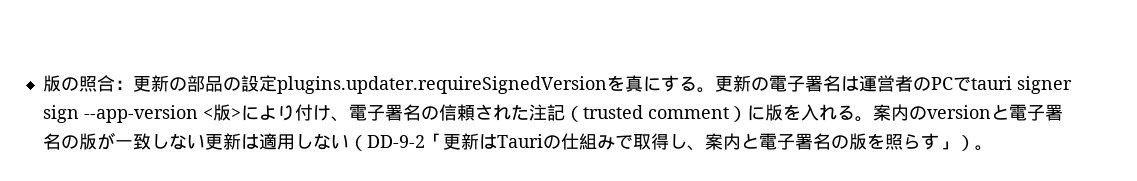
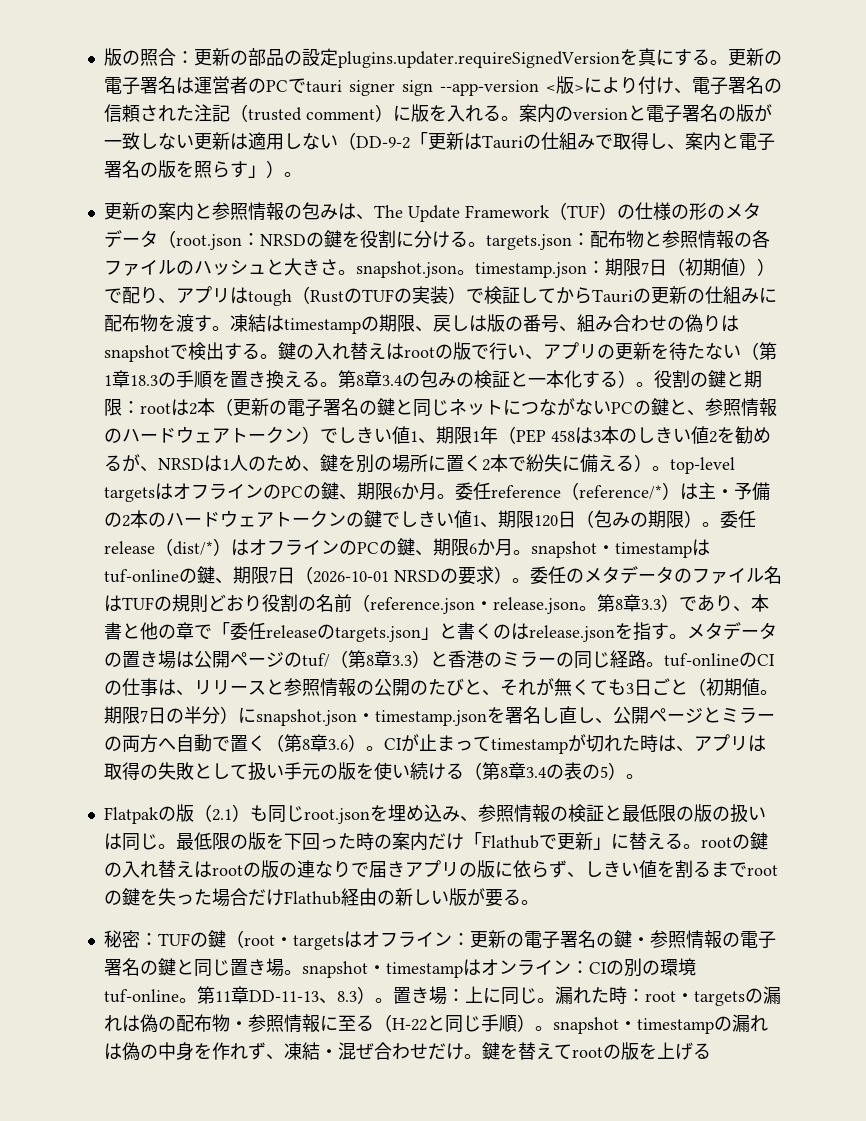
(993, 148) none -> [103,202,761,222] [103,230,770,250] [103,258,775,278] [103,286,777,306] [103,314,739,334] [103,342,777,362] [103,370,762,389] [103,398,777,417] [103,426,771,444] [103,454,735,474] [103,482,770,502] [103,510,756,528] [103,538,710,558] [103,566,782,585] [103,594,769,614] [103,622,777,642] [103,650,775,669] [103,678,778,697] [103,706,775,726] [103,734,766,754] [103,762,644,781] [103,804,766,824] [103,832,768,851] [103,860,778,878] [103,888,539,907] [103,930,776,950] [103,958,696,978] [103,986,781,1006] [103,1014,768,1034] [103,1042,711,1061] // 更新の案内と参照情報の包みは、The Update Framework（TUF）の仕様の形のメタデータ（root.json：NRSDの鍵を役割に分ける。targets.json：配布物と参照情報の各ファイルのハッシュと大きさ。snapshot.json。timestamp.json：期限7日（初期値））で配り、アプリはtough（RustのTUFの実装）で検証してからTauriの更新の仕組みに配布物を渡す。凍結はtimestampの期限、戻しは版の番号、組み合わせの偽りはsnapshotで検出する。鍵の入れ替えはrootの版で行い、アプリの更新を待たない（第1章18.3の手順を置き換える。第8章3.4の包みの検証と一本化する）。役割の鍵と期限：rootは2本（更新の電子署名の鍵と同じネットにつながないPCの鍵と、参照情報のハードウェアトークン）でしきい値1、期限1年（PEP 458は3本のしきい値2を勧めるが、NRSDは1人のため、鍵を別の場所に置く2本で紛失に備える）。top-level targetsはオフラインのPCの鍵、期限6か月。委任reference（reference/*）は主・予備の2本のハードウェアトークンの鍵でしきい値1、期限120日（包みの期限）。委任release（dist/*）はオフラインのPCの鍵、期限6か月。snapshot・timestampはtuf-onlineの鍵、期限7日（2026-10-01 NRSDの要求）。委任のメタデータのファイル名はTUFの規則どおり役割の名前（reference.json・release.json。第8章3.3）であり、本書と他の章で「委任releaseのtargets.json」と書くのはrelease.jsonを指す。メタデータの置き場は公開ページのtuf/（第8章3.3）と香港のミラーの同じ経路。tuf-onlineのCIの仕事は、リリースと参照情報の公開のたびと、それが無くても3日ごと（初期値。期限7日の半分）にsnapshot.json・timestamp.jsonを署名し直し、公開ページとミラーの両方へ自動で置く（第8章3.6）。CIが止まってtimestampが切れた時は、アプリは取得の失敗として扱い手元の版を使い続ける（第8章3.4の表の5）。 // Flatpakの版（2.1）も同じroot.jsonを埋め込み、参照情報の検証と最低限の版の扱いは同じ。最低限の版を下回った時の案内だけ「Flathubで更新」に替える。rootの鍵の入れ替えはrootの版の連なりで届きアプリの版に依らず、しきい値を割るまでrootの鍵を失った場合だけFlathub経由の新しい版が要る。 // 秘密：TUFの鍵（root・targetsはオフライン：更新の電子署名の鍵・参照情報の電子署名の鍵と同じ置き場。snapshot・timestampはオンライン：CIの別の環境tuf-online。第11章DD-11-13、8.3）。置き場：上に同じ。漏れた時：root・targetsの漏れは偽の配布物・参照情報に至る（H-22と同じ手順）。snapshot・timestampの漏れは偽の中身を作れず、凍結・混ぜ合わせだけ。鍵を替えてrootの版を上げる

